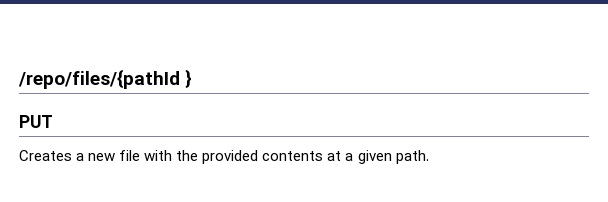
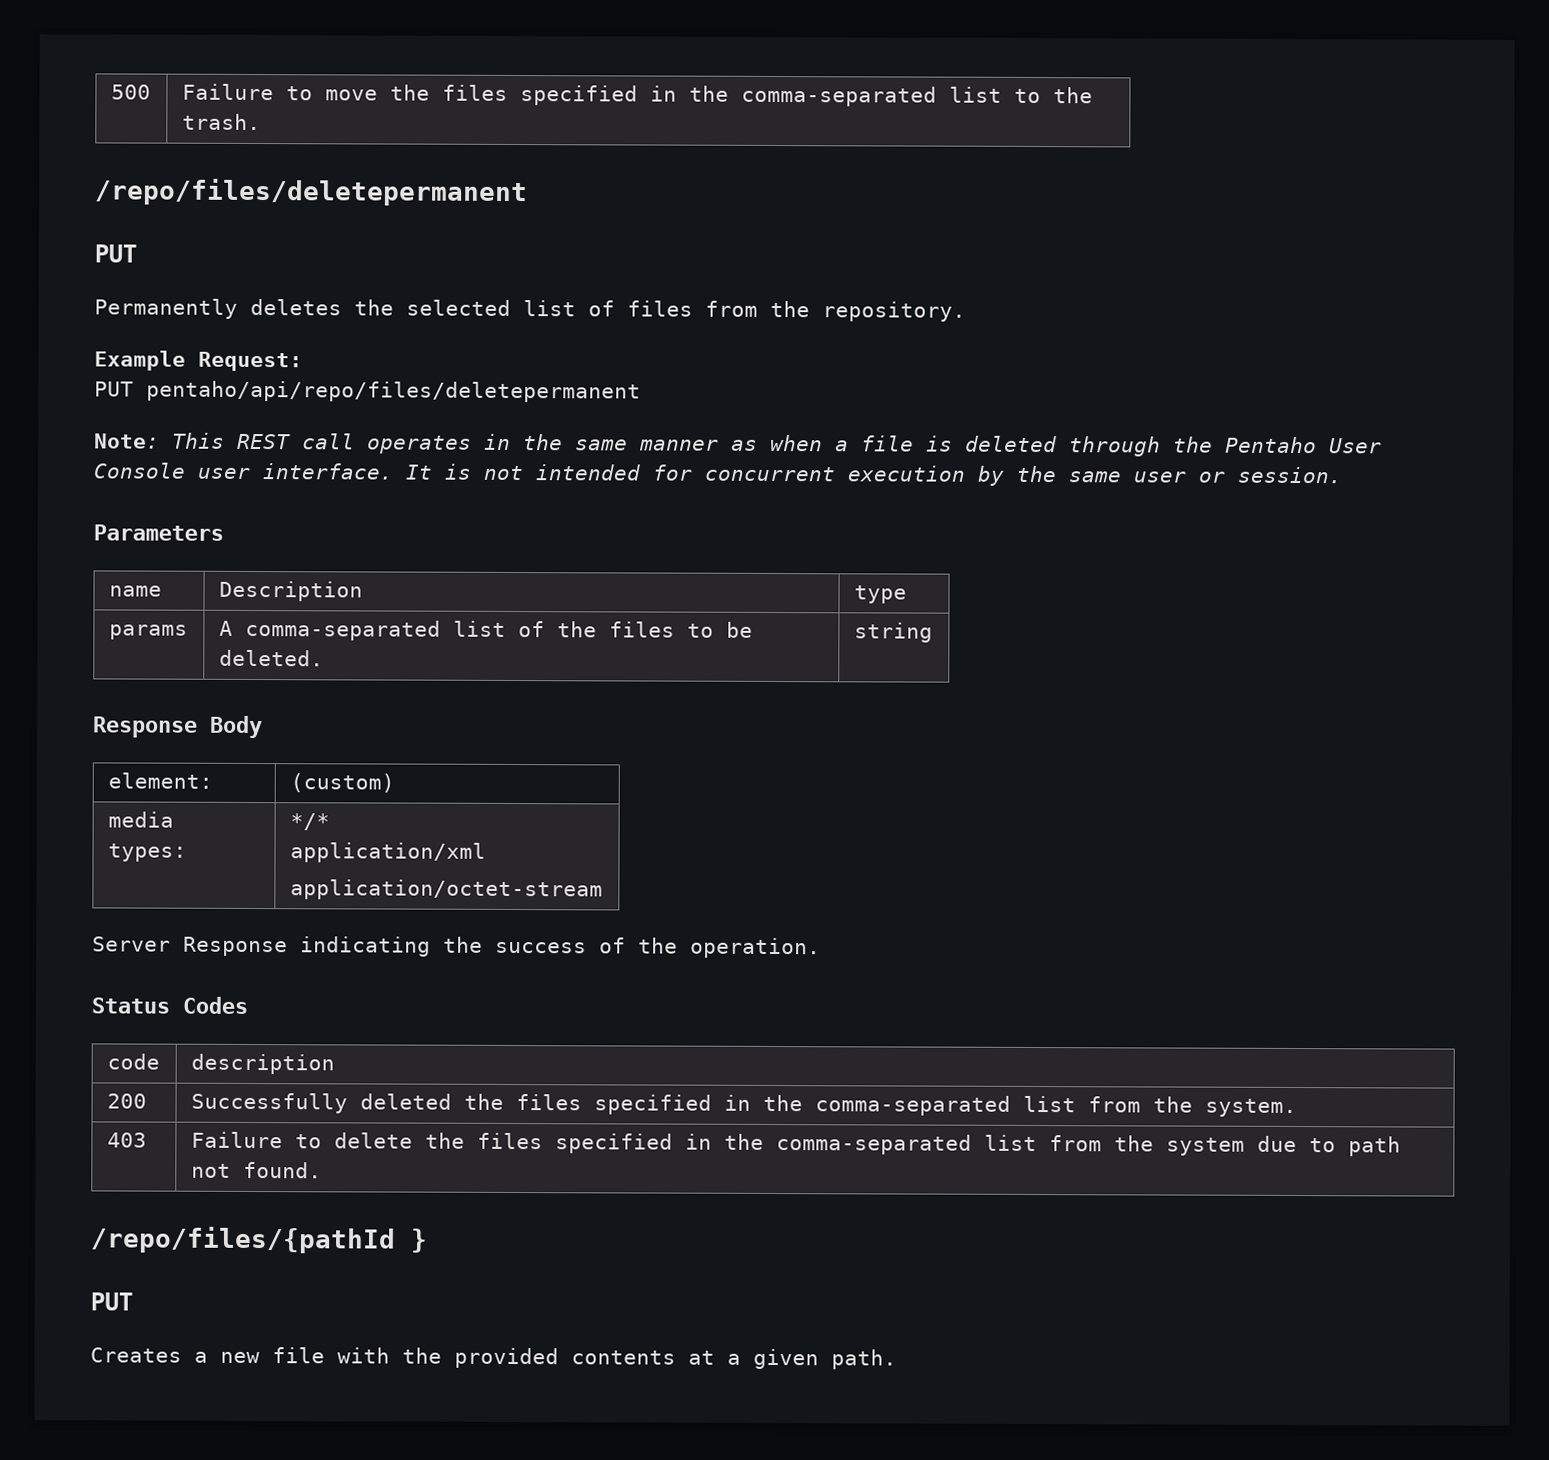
(18, 79) none -> [110,84,151,100] [181,83,1093,107] [181,113,261,131] [95,178,528,207] [94,244,137,263] [94,298,966,322] [94,350,303,372] [94,380,641,403] [94,432,1382,457] [93,462,1343,486] [93,524,224,541] [108,585,162,597] [218,580,363,602] [853,585,907,604] [108,624,188,640] [218,619,753,641] [218,649,324,667] [853,622,933,643] [92,715,263,739] [107,772,213,789] [289,773,395,793] [107,811,174,828] [107,843,187,862] [289,813,330,831] [289,842,486,863] [289,879,603,901] [92,936,821,959] [91,996,248,1014] [106,1053,160,1070] [190,1053,335,1075] [106,1093,147,1109] [190,1092,1297,1118] [106,1132,147,1148] [190,1131,1401,1157] [190,1161,322,1179] 500 | Failure to move the files specified in the comma-separated list to the trash. // /repo/files/deletepermanent // PUT // Permanently deletes the selected list of files from the repository. // Example Request: // PUT pentaho/api/repo/files/deletepermanent // Note: This REST call operates in the same manner as when a file is deleted through the Pentaho User Console user interface. It is not intended for concurrent execution by the same user or session. // Parameters // name | Description | type // params | A comma-separated list of the files to be deleted. | string // Response Body // element: | (custom) // media types: | */* // application/xml // application/octet-stream // Server Response indicating the success of the operation. // Status Codes // code | description // 200 | Successfully deleted the files specified in the comma-separated list from the system. // 403 | Failure to delete the files specified in the comma-separated list from the system due to path not found. //

